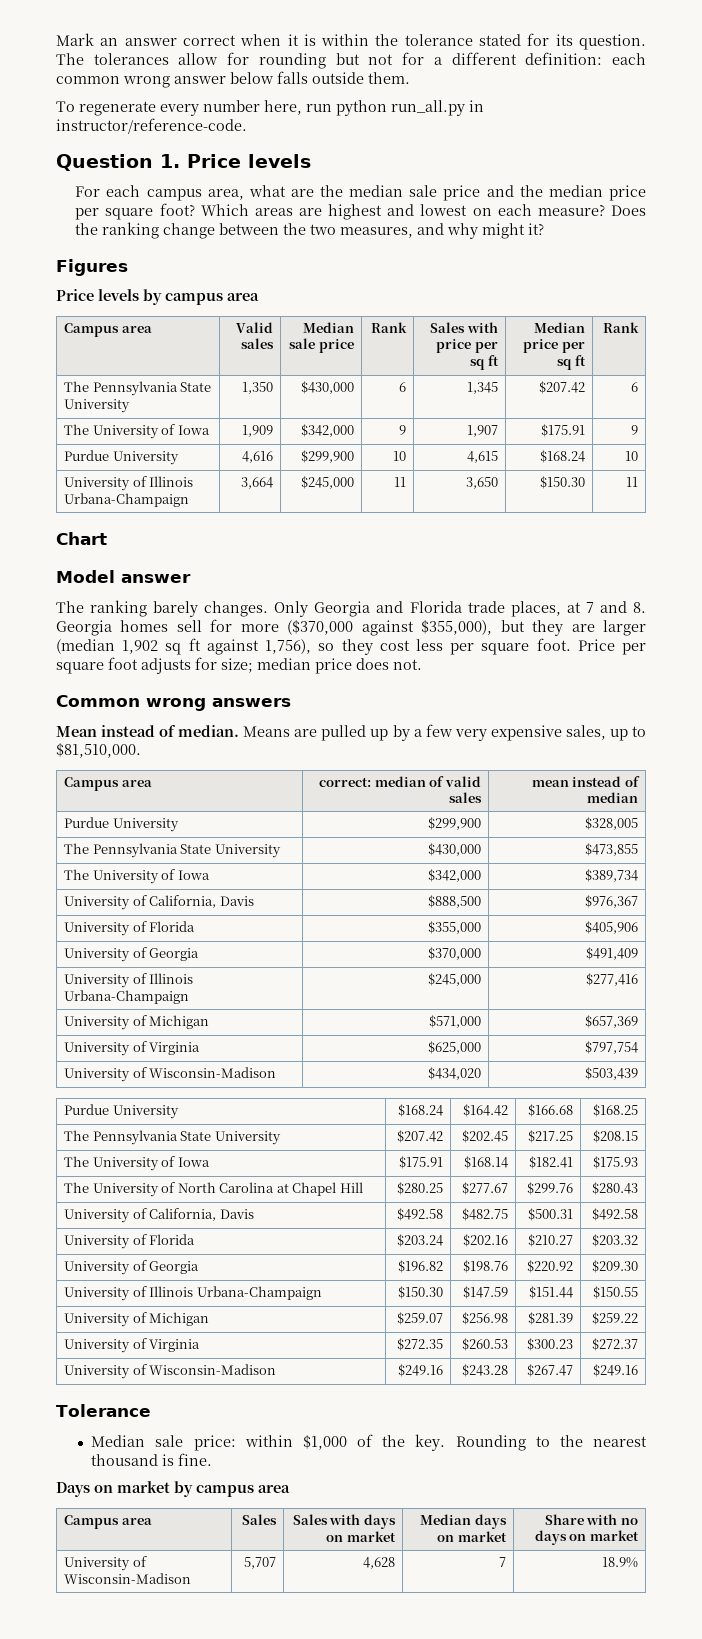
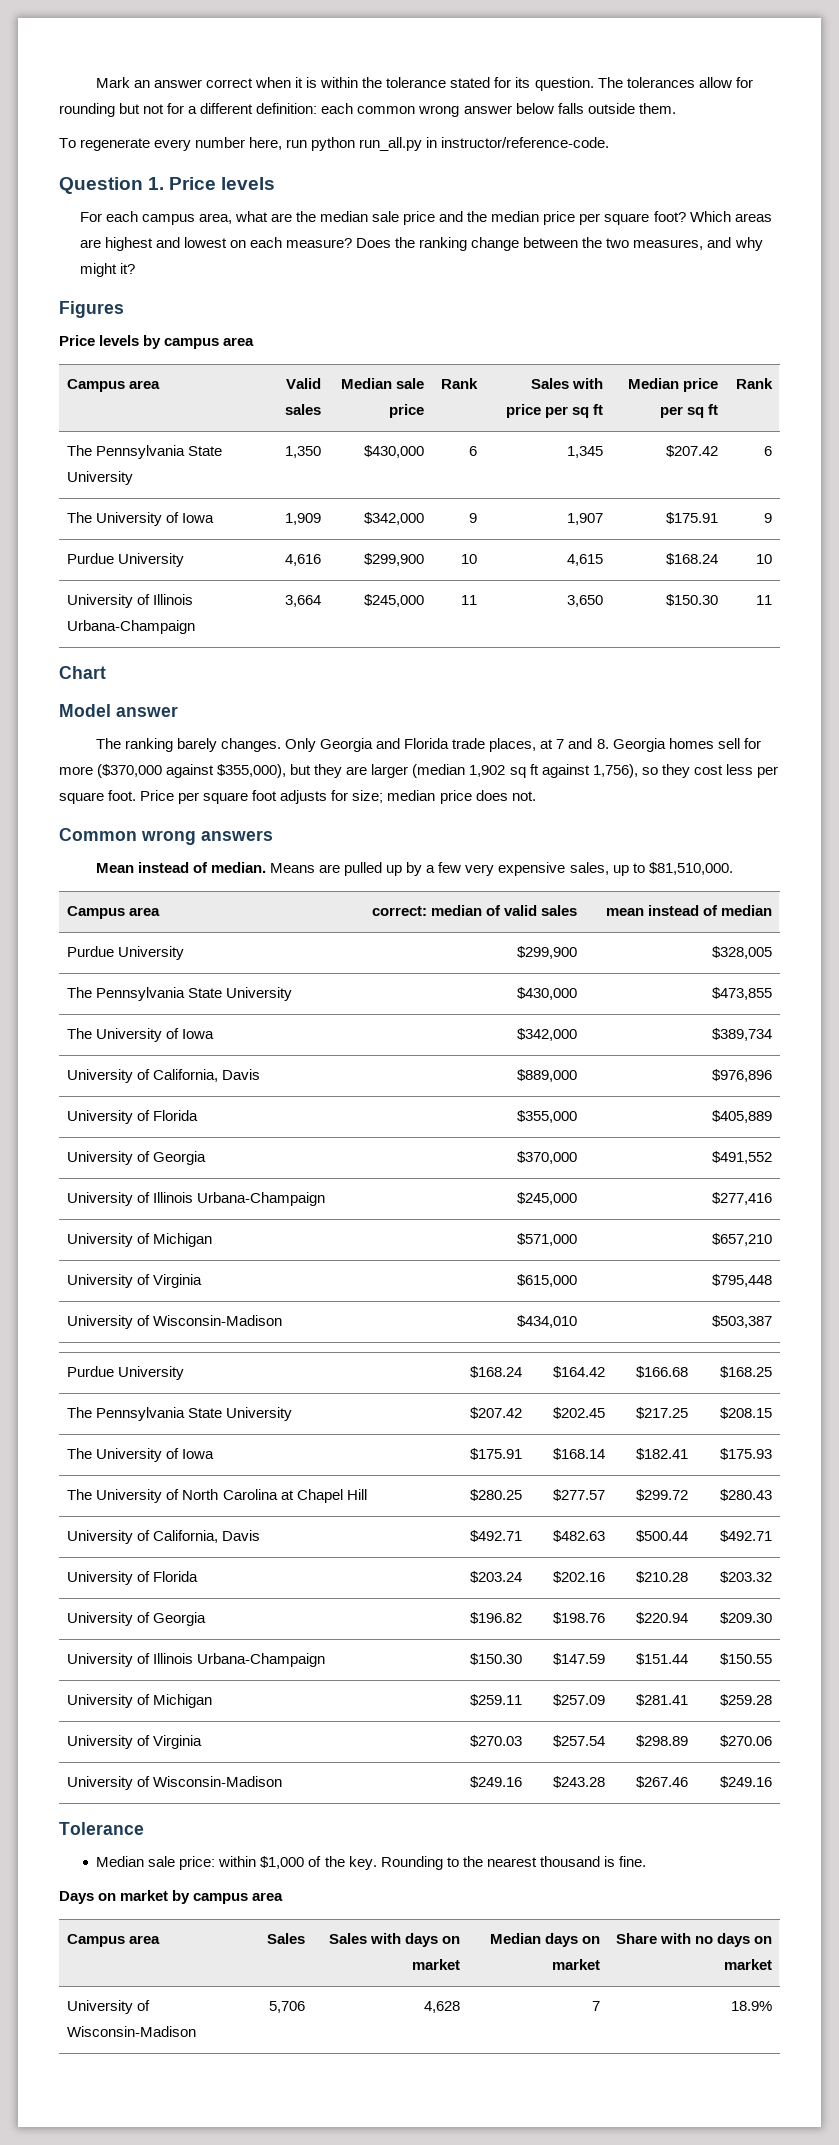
[427,895,481,908] [584,895,638,908] $888,500 | $976,367 -> [516,1069,577,1082] [711,1069,772,1082] $889,000 | $976,896
[584,921,638,934] $405,906 -> [711,1110,772,1123] $405,889
[585,947,638,960] $491,409 -> [711,1151,772,1164] $491,552
[584,1015,638,1028] [64,1041,201,1056] [427,1041,481,1054] [584,1041,638,1054] [64,1067,277,1082] [427,1067,481,1080] [584,1067,638,1080] $657,369 // University of Virginia | $625,000 | $797,754 // University of Wisconsin-Madison | $434,020 | $503,439 -> [711,1233,772,1246] [67,1274,203,1288] [516,1274,577,1287] [711,1274,772,1287] [67,1315,283,1329] [516,1315,577,1328] [711,1315,772,1328] $657,210 // University of Virginia | $615,000 | $795,448 // University of Wisconsin-Madison | $434,010 | $503,387
[461,1182,508,1195] [526,1182,573,1195] $277.67 | $299.76 -> [552,1489,605,1501] [635,1489,688,1501] $277.57 | $299.72
[396,1208,443,1221] [461,1208,508,1221] [527,1208,573,1221] [591,1208,638,1221] $492.58 | $482.75 | $500.31 | $492.58 -> [469,1530,522,1542] [552,1530,605,1542] [635,1530,688,1542] [719,1530,772,1542] $492.71 | $482.63 | $500.44 | $492.71
[527,1234,573,1247] $210.27 -> [635,1571,688,1583] $210.28
[526,1260,573,1273] $220.92 -> [635,1612,688,1624] $220.94
[396,1312,443,1325] [461,1312,508,1325] [527,1312,573,1325] [591,1312,638,1325] [64,1338,201,1353] [396,1338,443,1351] [461,1338,508,1351] [526,1338,573,1351] [591,1338,638,1351] $259.07 | $256.98 | $281.39 | $259.22 // University of Virginia | $272.35 | $260.53 | $300.23 | $272.37 -> [469,1694,522,1706] [552,1694,605,1706] [635,1694,688,1706] [719,1694,772,1706] [67,1735,203,1749] [469,1735,522,1747] [552,1735,605,1747] [635,1735,688,1747] [719,1735,772,1747] $259.11 | $257.09 | $281.41 | $259.28 // University of Virginia | $270.03 | $257.54 | $298.89 | $270.06
[526,1364,573,1377] $267.47 -> [635,1776,688,1788] $267.46
[243,1557,276,1569] 5,707 -> [268,2001,305,2013] 5,706

